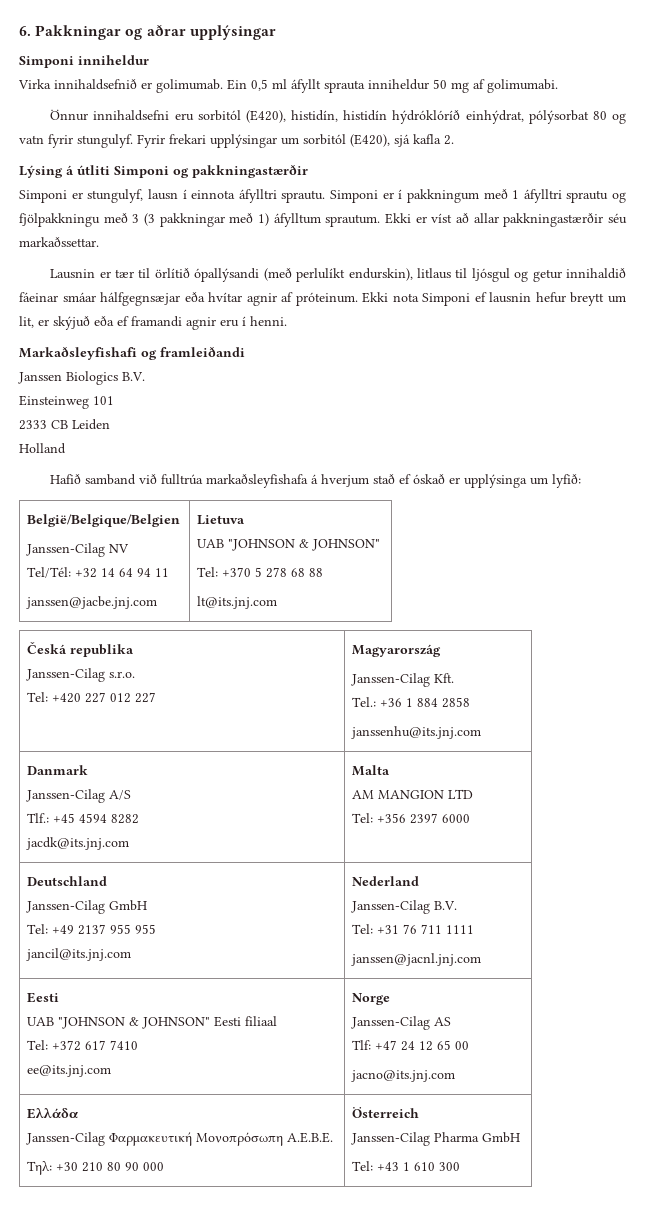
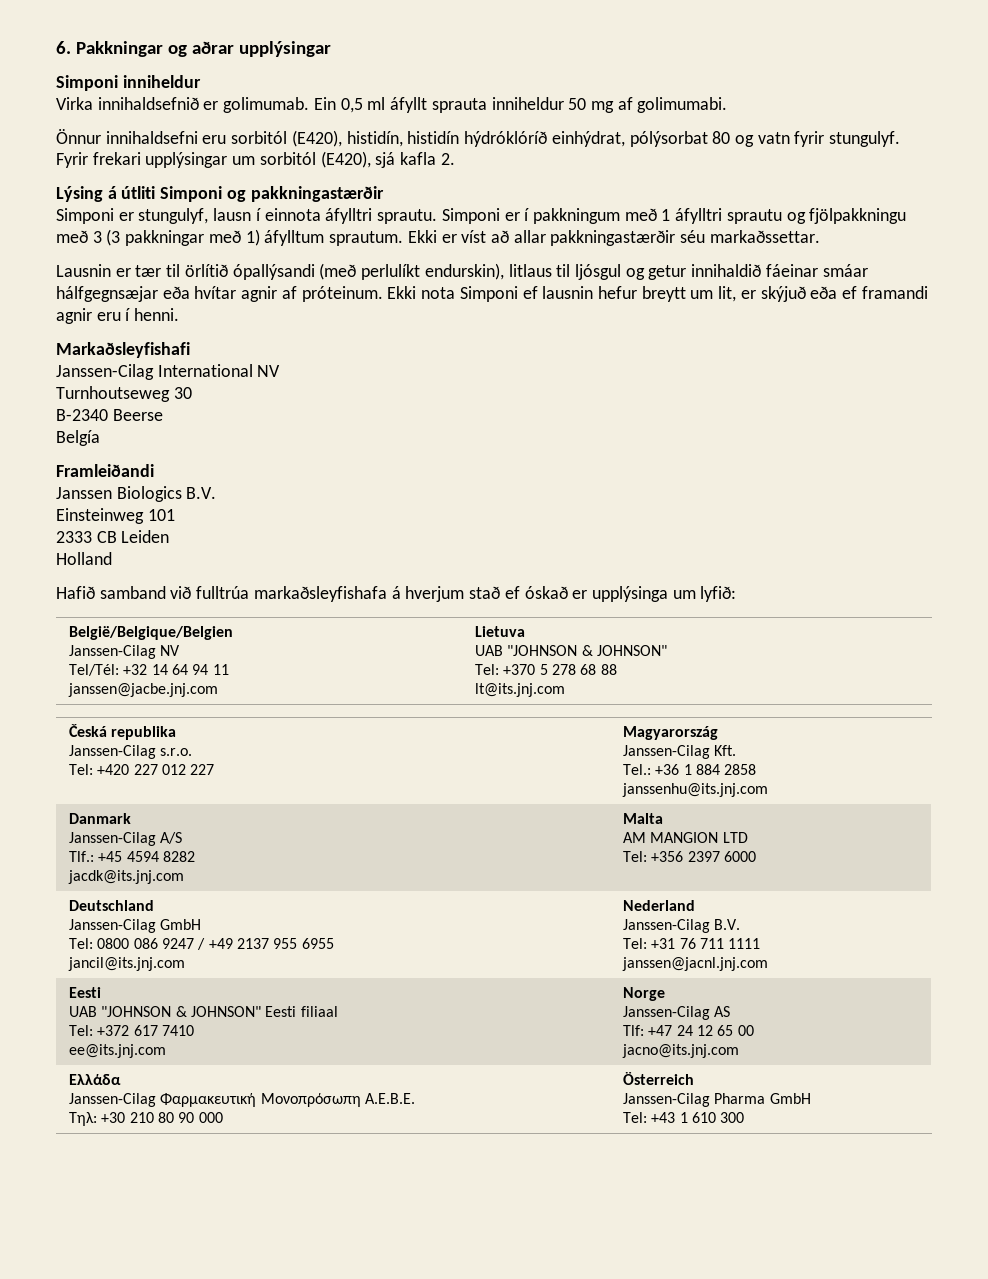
[141,346,245,360] og framleiðandi -> [56,364,281,380] [56,386,192,402] [56,409,163,421] [56,430,100,446] [56,464,154,477] // Janssen-Cilag International NV // Turnhoutseweg 30 // B-2340 Beerse // Belgía // Framleiðandi
(49, 929) none -> [97,938,206,950] 0800 086 9247 /
[135,924,157,934] 955 -> [301,938,334,949] 6955

